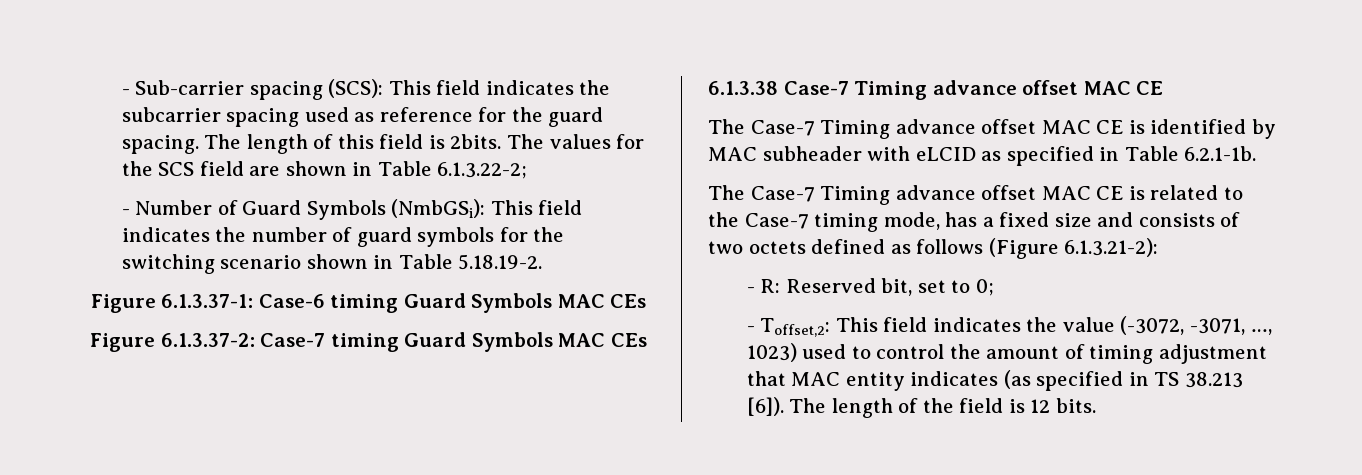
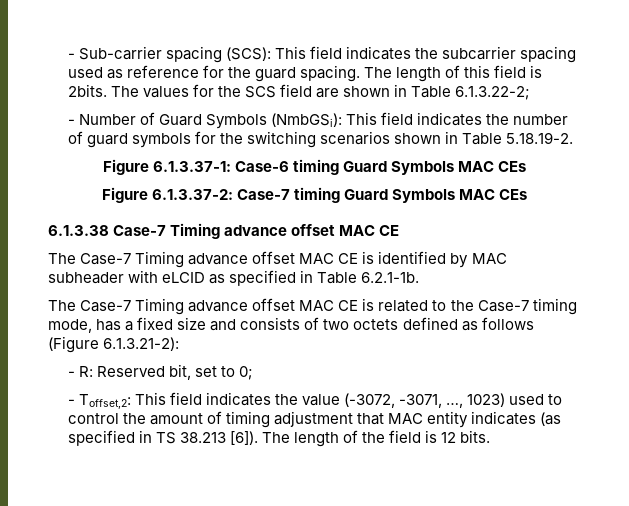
[220,255,302,269] scenario -> [319,131,390,145] scenarios

